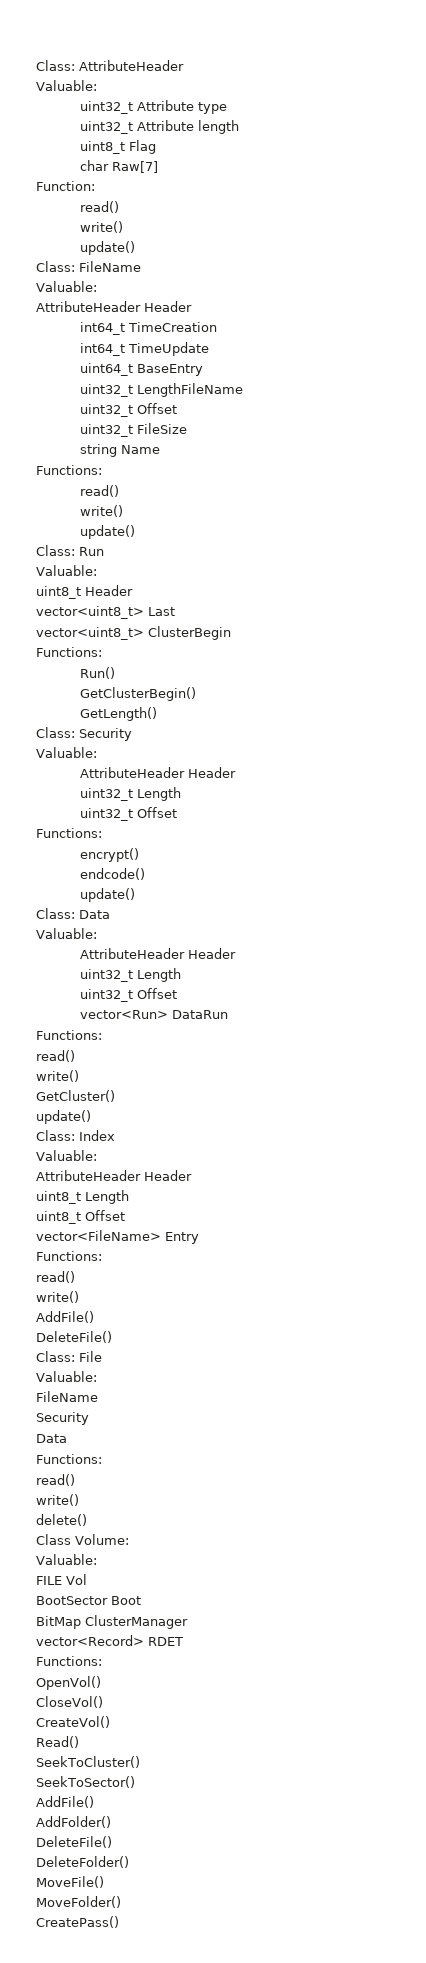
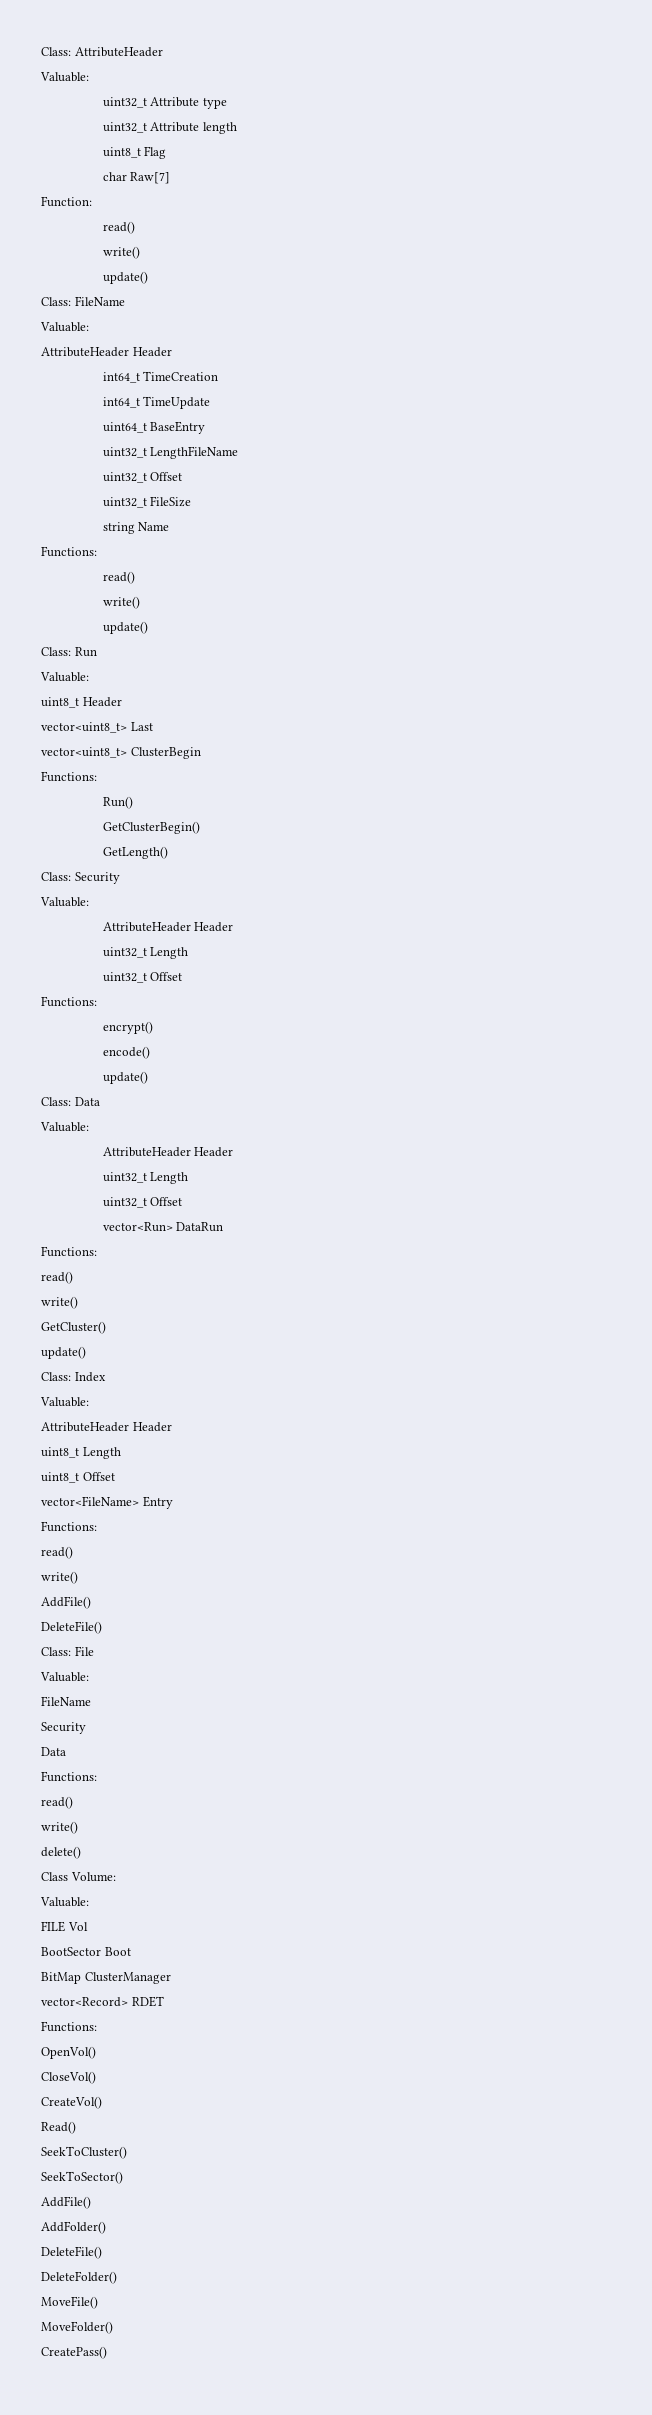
[79,868,145,880] endcode() -> [102,1046,150,1059] encode()

